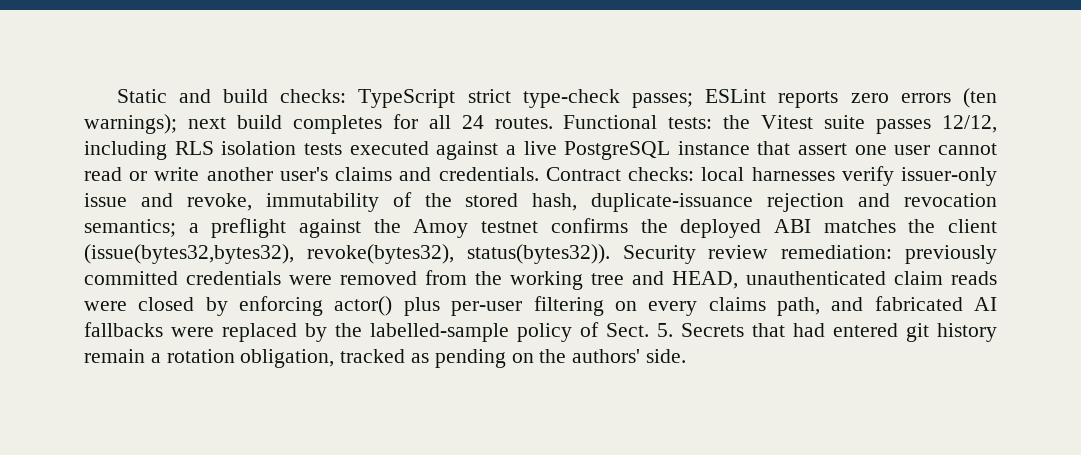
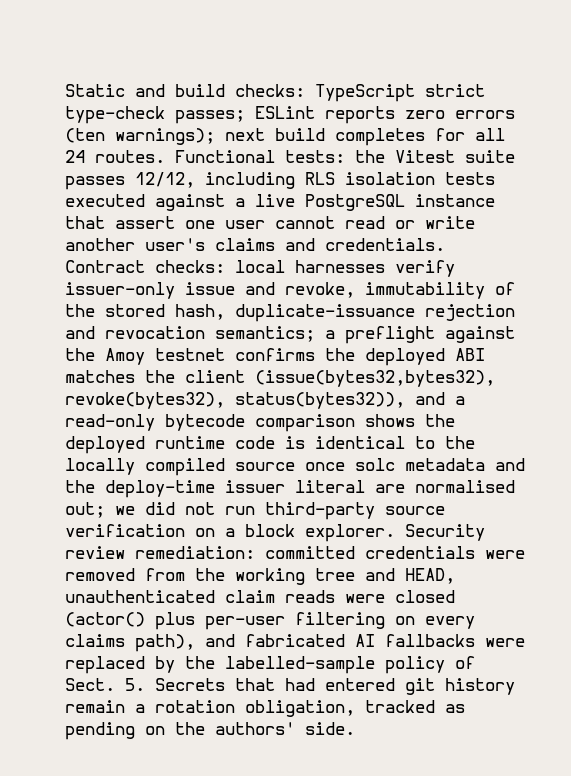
[466,244,610,264] status(bytes32)). -> [235,392,465,409] [65,414,455,432] [65,436,475,454] [65,458,525,476] [65,480,515,498] [65,502,445,520] [65,524,395,542] status(bytes32)), and a read-only bytecode comparison shows the deployed runtime code is identical to the locally compiled source once solc metadata and the deploy-time issuer literal are normalised out; we did not run third-party source verification on a block explorer.
[905,245,998,264] previously -> (255, 552) none
[205,296,393,316] by enforcing actor() -> [65,612,145,627] (actor()
[776,297,820,316] path, -> [135,634,195,652] path),

